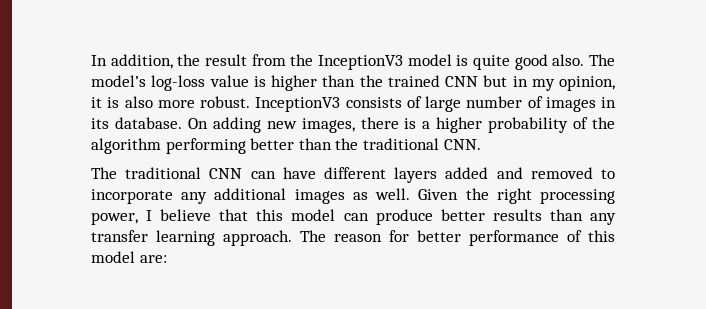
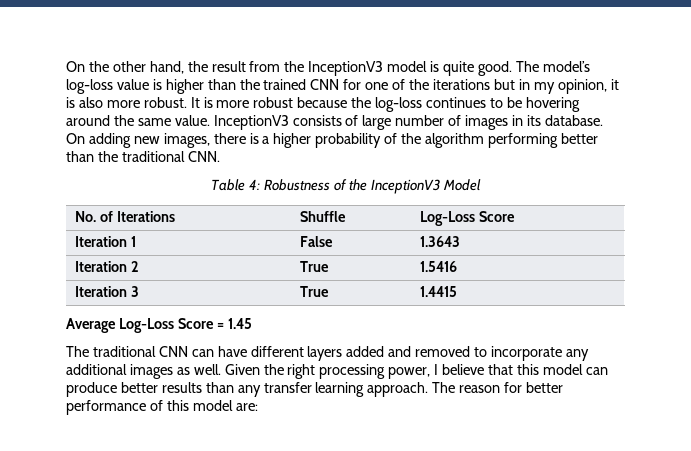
[91,54,173,69] In addition, -> [66,61,184,74] On the other hand,
[514,54,585,70] good also. -> [477,61,512,76] good.
(478, 81) none -> [343,79,490,90] for one of the iterations
(250, 102) none -> [190,97,580,112] [66,115,210,126] It is more robust because the log-loss continues to be hovering around the same value.
(481, 144) none -> [211,179,481,194] [75,211,176,222] [300,211,347,222] [420,211,516,226] [75,236,137,247] [300,236,334,247] [420,236,461,247] [75,261,140,272] [300,261,330,272] [420,261,458,272] [75,286,140,297] [300,286,330,297] [420,286,458,297] [66,318,252,333] // Table 4: Robustness of the InceptionV3 Model // No. of Iterations | Shuffle | Log-Loss Score // Iteration 1 | False | 1.3643 // Iteration 2 | True | 1.5416 // Iteration 3 | True | 1.4415 // Average Log-Loss Score = 1.45

